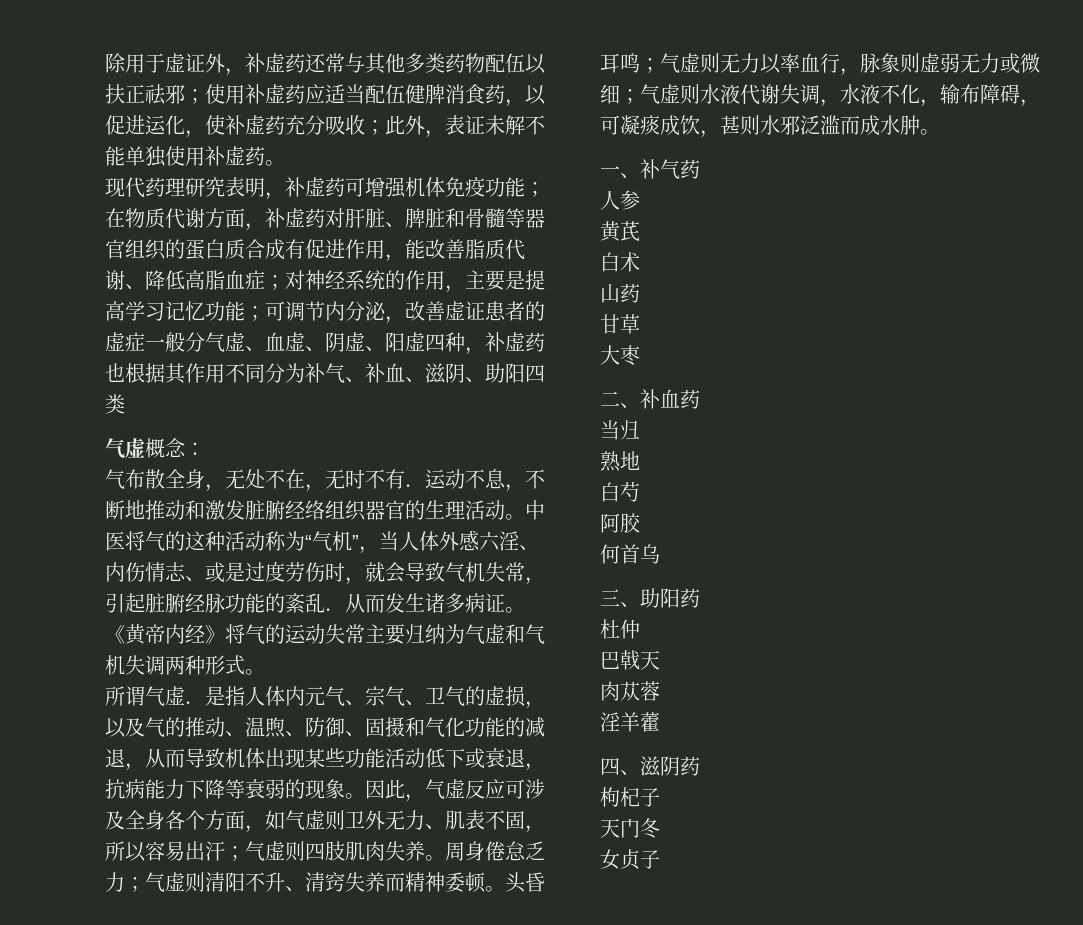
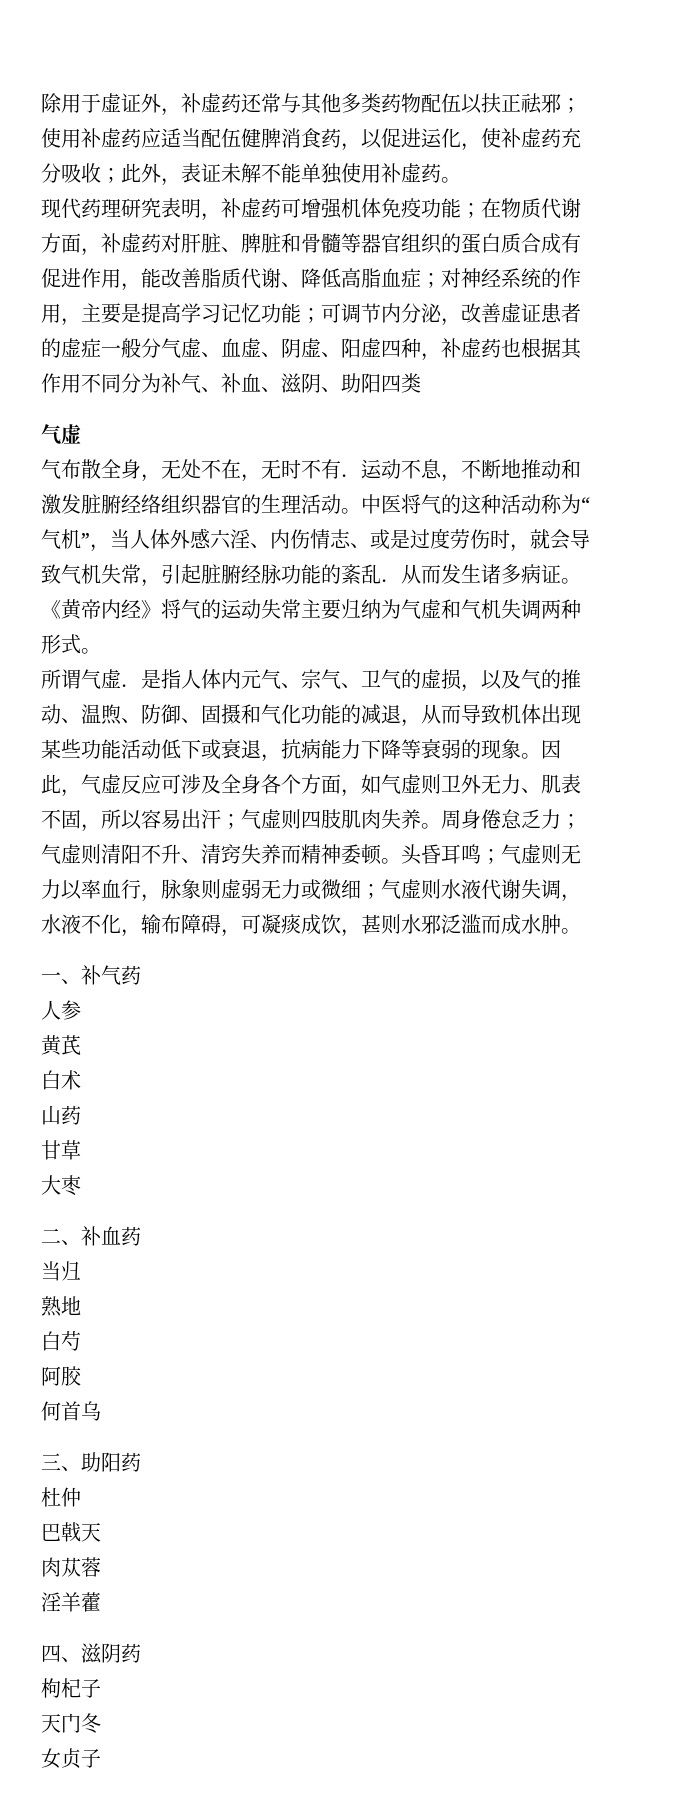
[145,438,205,458] 概念： -> (81, 434) none

